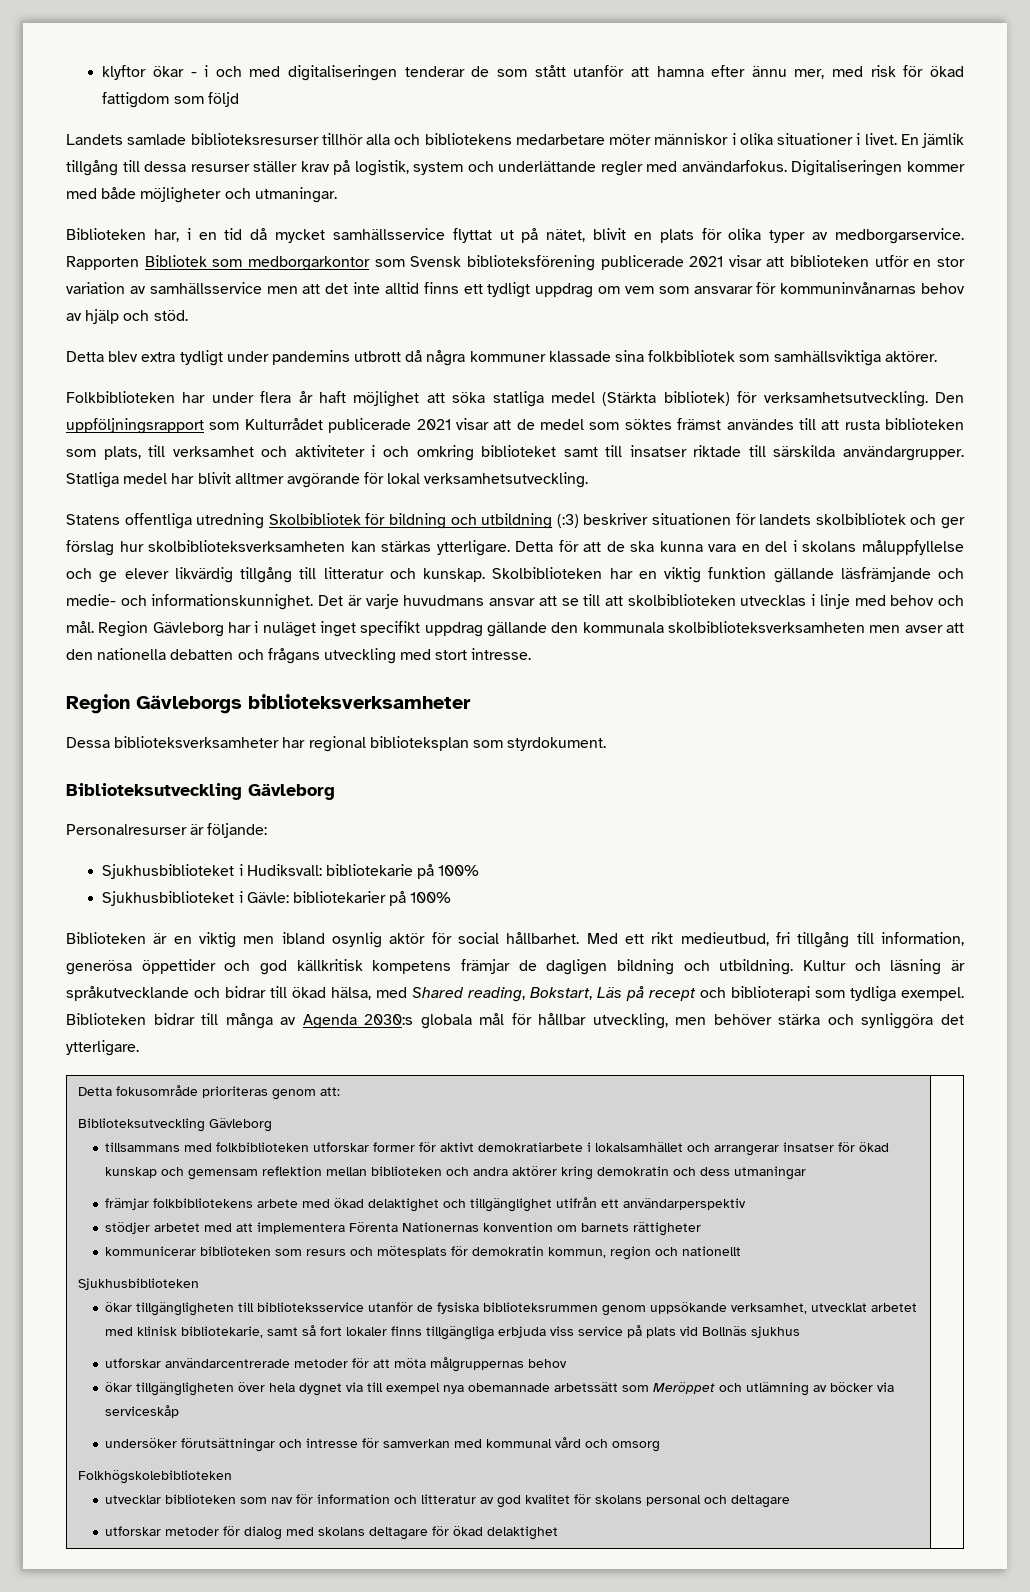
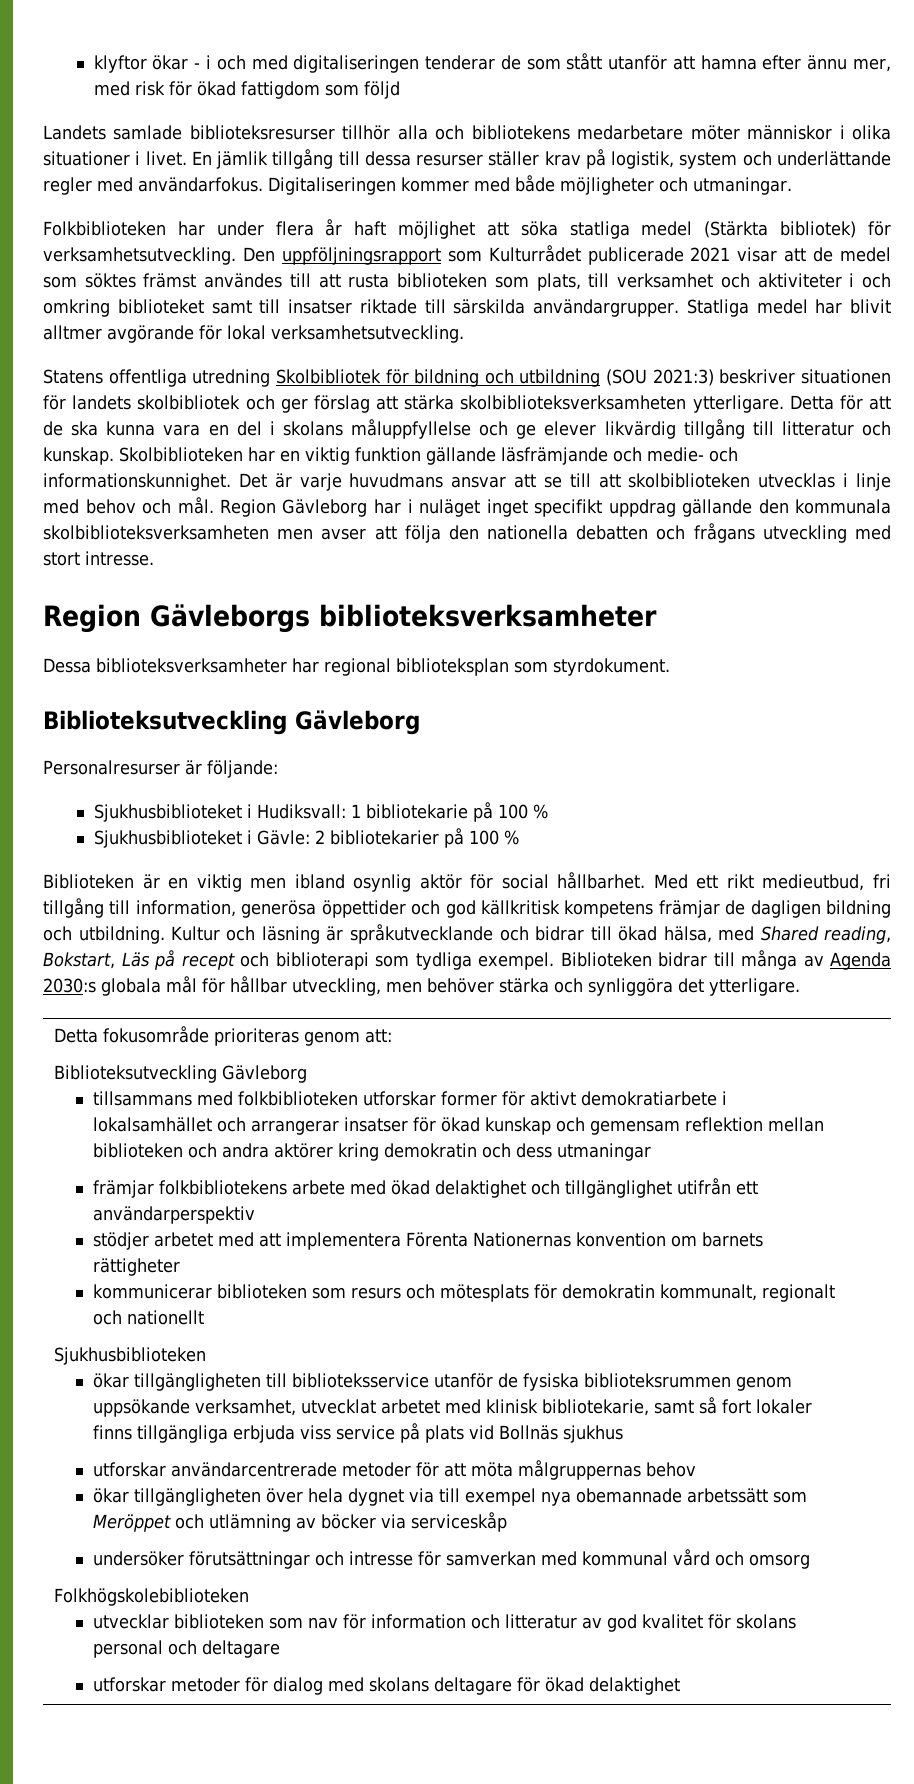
[66,228,965,244] [66,255,965,271] [66,282,966,298] [66,309,188,324] [66,350,937,366] // Biblioteken har, i en tid då mycket samhällsservice flyttat ut på nätet, blivit en plats för olika typer av medborgarservice. Rapporten Bibliotek som medborgarkontor som Svensk biblioteksförening publicerade 2021 visar att biblioteken utför en stor variation av samhällsservice men att det inte alltid finns ett tydligt uppdrag om vem som ansvarar för kommuninvånarnas behov av hjälp och stöd. // Detta blev extra tydligt under pandemins utbrott då några kommuner klassade sina folkbibliotek som samhällsviktiga aktörer. -> (792, 186) none
[556,514,579,528] (:3) -> [606,369,714,386] (SOU 2021:3)
[119,540,432,552] hur skolbiblioteksverksamheten kan stärkas -> [376,395,687,410] att stärka skolbiblioteksverksamheten
(965, 628) none -> [404,525,441,543] följa
(322, 870) none -> [350,804,361,818] 1
[438,865,480,876] 100% -> [497,804,548,819] 100 %
(289, 897) none -> [314,830,325,844] 2
[410,892,452,903] 100% -> [468,830,519,845] 100 %
[548,1246,652,1260] kommun, region -> [659,1284,835,1302] kommunalt, regionalt

